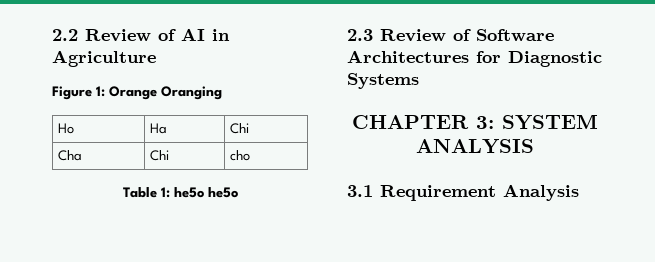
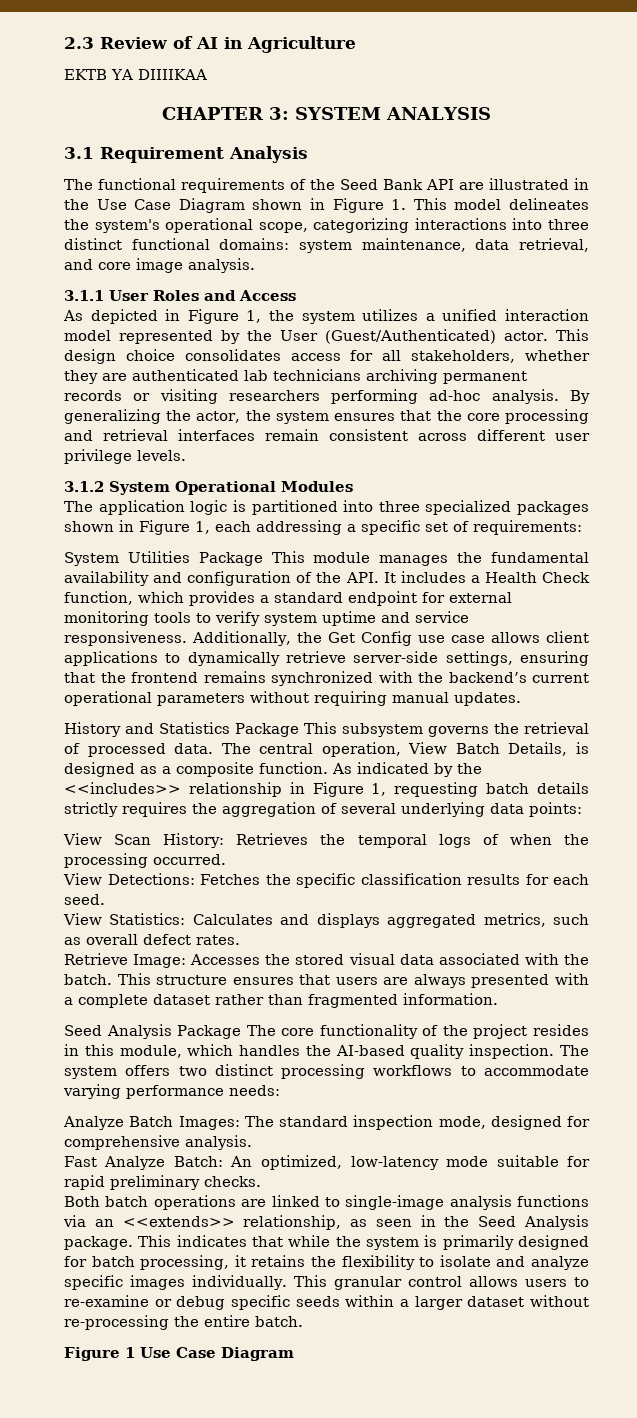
[52,29,78,41] 2.2 -> [64,37,94,49] 2.3
[52,86,222,100] [58,123,75,134] [150,123,168,134] [230,123,250,134] [58,150,83,161] [150,150,170,161] [230,150,251,161] [122,187,238,198] [347,29,554,42] [347,50,602,67] [347,73,419,89] Figure 1: Orange Oranging // Ho | Ha | Chi // Cha | Chi | cho // Table 1: he5o he5o // 2.3 Review of Software Architectures for Diagnostic Systems -> [64,69,207,80] EKTB YA DIIIIKAA
(579, 192) none -> [64,178,589,193] [64,198,590,213] [64,218,589,233] [64,238,589,253] [64,258,255,273] [64,290,296,301] [63,309,589,324] [64,329,589,344] [64,349,590,364] [64,369,527,384] [64,389,590,404] [64,409,589,424] [64,429,590,441] [64,449,186,464] [64,481,353,495] [64,500,589,515] [64,520,582,535] [64,551,589,566] [64,571,591,586] [64,591,512,606] [64,611,469,626] [64,631,589,646] [64,651,589,666] [64,671,589,686] [64,691,521,706] [64,722,589,737] [64,742,589,757] [64,762,482,777] [64,782,589,797] [64,802,582,817] [63,833,589,848] [64,853,226,868] [63,873,589,888] [64,894,105,905] [63,913,589,928] [64,934,240,945] [64,953,589,968] [64,973,589,988] [64,993,498,1008] [64,1024,589,1039] [64,1044,589,1059] [64,1064,589,1079] [63,1084,280,1099] [63,1115,590,1130] [64,1135,252,1150] [64,1155,590,1170] [64,1175,261,1190] [64,1195,589,1210] [63,1215,589,1230] [64,1235,589,1250] [64,1255,590,1270] [64,1275,589,1290] [64,1295,589,1310] [64,1315,303,1330] [64,1347,294,1361] // The functional requirements of the Seed Bank API are illustrated in the Use Case Diagram shown in Figure 1. This model delineates the system's operational scope, categorizing interactions into three distinct functional domains: system maintenance, data retrieval, and core image analysis. // 3.1.1 User Roles and Access // As depicted in Figure 1, the system utilizes a unified interaction model represented by the User (Guest/Authenticated) actor. This design choice consolidates access for all stakeholders, whether they are authenticated lab technicians archiving permanent records or visiting researchers performing ad-hoc analysis. By generalizing the actor, the system ensures that the core processing and retrieval interfaces remain consistent across different user privilege levels. // 3.1.2 System Operational Modules // The application logic is partitioned into three specialized packages shown in Figure 1, each addressing a specific set of requirements: // System Utilities Package This module manages the fundamental availability and configuration of the API. It includes a Health Check function, which provides a standard endpoint for external monitoring tools to verify system uptime and service responsiveness. Additionally, the Get Config use case allows client applications to dynamically retrieve server-side settings, ensuring that the frontend remains synchronized with the backend’s current operational parameters without requiring manual updates. // History and Statistics Package This subsystem governs the retrieval of processed data. The central operation, View Batch Details, is designed as a composite function. As indicated by the <<includes>> relationship in Figure 1, requesting batch details strictly requires the aggregation of several underlying data points: // View Scan History: Retrieves the temporal logs of when the processing occurred. // View Detections: Fetches the specific classification results for each seed. // View Statistics: Calculates and displays aggregated metrics, such as overall defect rates. // Retrieve Image: Accesses the stored visual data associated with the batch. This structure ensures that users are always presented with a complete dataset rather than fragmented information. // Seed Analysis Package The core functionality of the project resides in this module, which handles the AI-based quality inspection. The system offers two distinct processing workflows to accommodate varying performance needs: // Analyze Batch Images: The standard inspection mode, designed for comprehensive analysis. // Fast Analyze Batch: An optimized, low-latency mode suitable for rapid preliminary checks. // Both batch operations are linked to single-image analysis functions via an <<extends>> relationship, as seen in the Seed Analysis package. This indicates that while the system is primarily designed for batch processing, it retains the flexibility to isolate and analyze specific images individually. This granular control allows users to re-examine or debug specific seeds within a larger dataset without re-processing the entire batch. // Figure 1 Use Case Diagram

